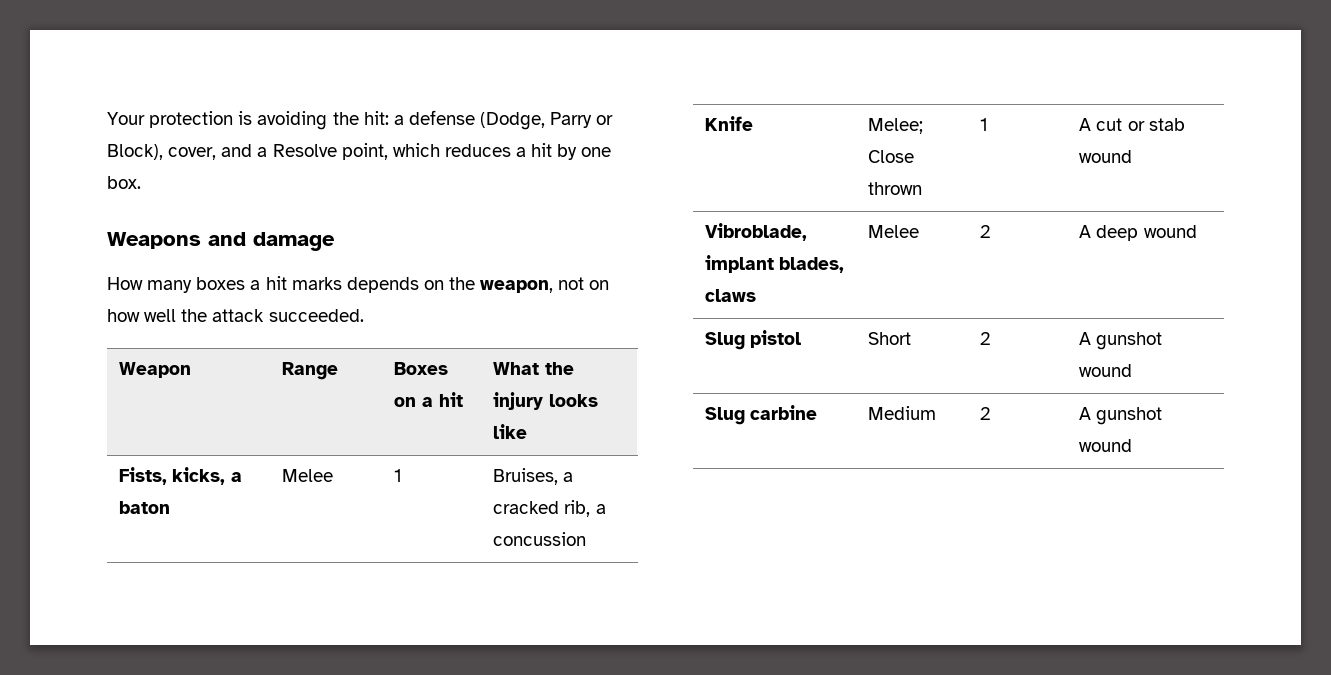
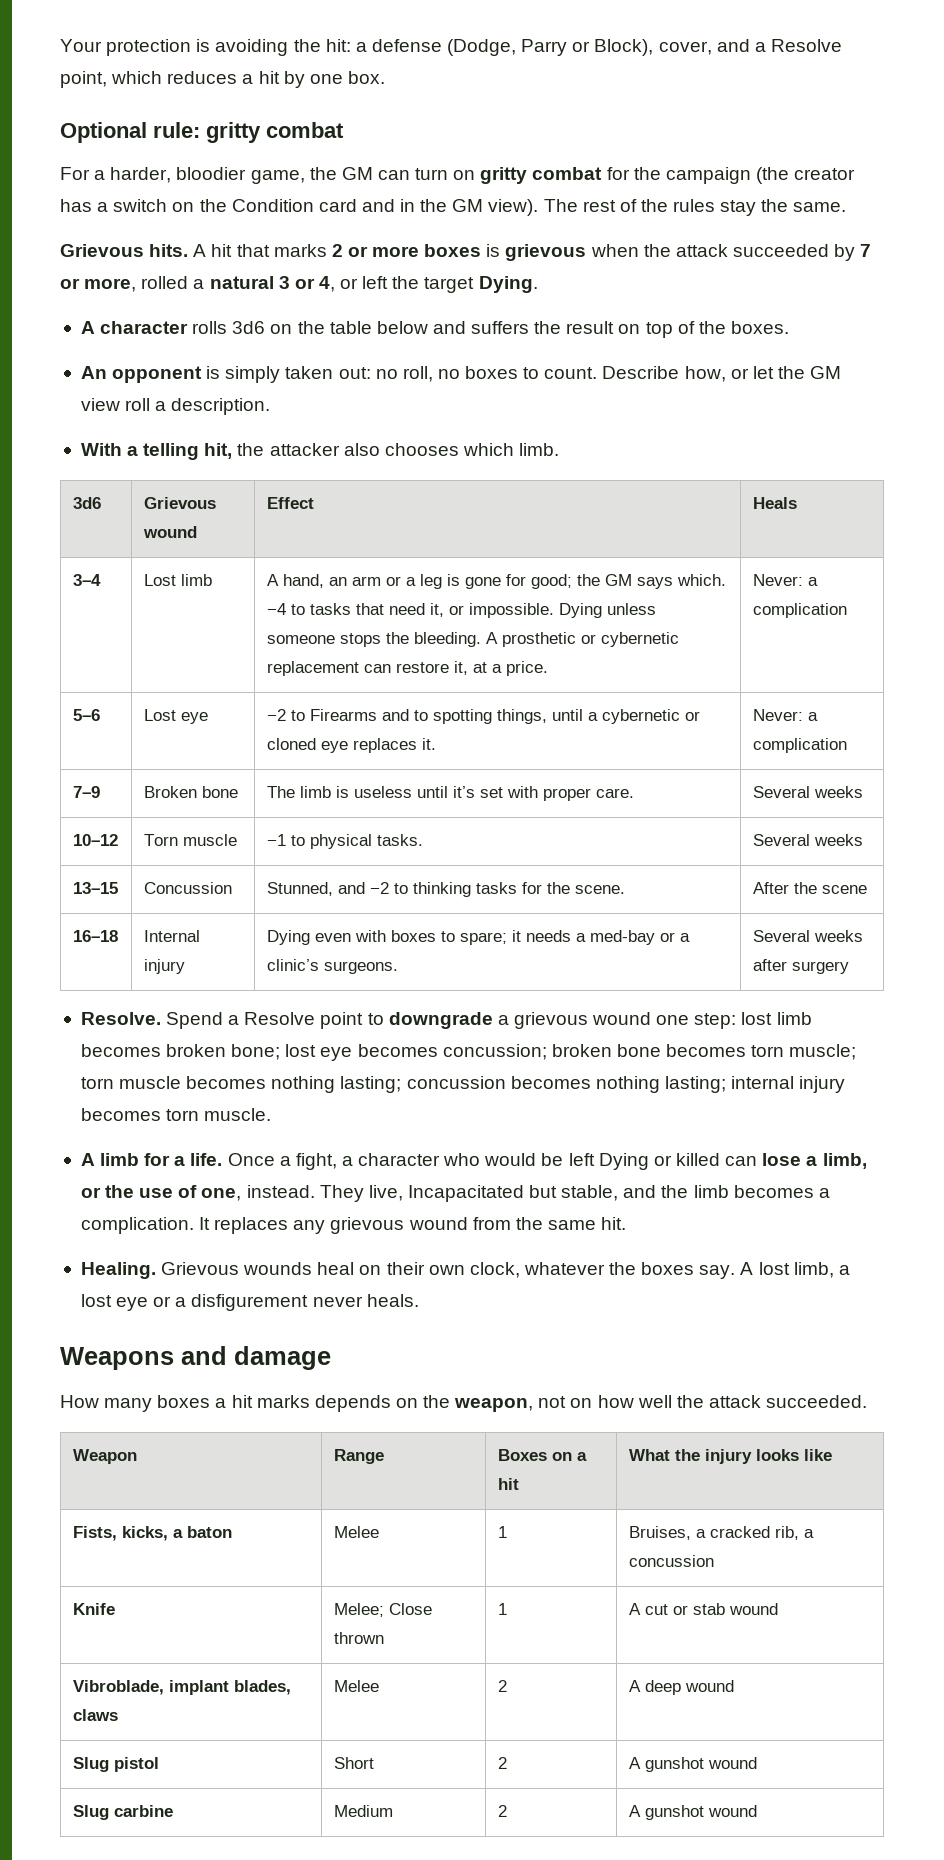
(141, 182) none -> [60,122,344,143] [60,167,856,184] [60,199,847,216] [60,244,872,261] [60,276,538,293] [80,321,789,338] [80,366,842,383] [80,398,271,415] [80,443,560,460] [72,497,101,509] [143,497,216,509] [142,526,197,538] [266,497,314,509] [752,497,797,509] [72,574,101,586] [143,574,212,586] [266,574,726,589] [266,603,656,618] [266,632,679,647] [266,661,548,676] [752,574,818,586] [752,603,847,618] [72,709,100,721] [143,709,208,724] [266,709,700,724] [266,738,436,753] [752,709,818,721] [752,738,847,753] [72,786,100,798] [143,786,238,798] [266,786,634,801] [752,786,863,798] [72,834,118,846] [143,834,237,846] [266,834,423,849] [752,834,863,846] [72,882,118,894] [143,882,232,894] [266,882,625,897] [752,882,867,894] [72,930,118,942] [143,930,200,942] [143,959,185,974] [266,930,690,945] [266,959,398,974] [752,930,863,942] [752,959,849,974] [80,1012,812,1029] [80,1044,857,1061] [80,1076,846,1093] [80,1108,272,1121] [80,1153,867,1170] [80,1185,830,1202] [80,1217,627,1234] [80,1262,850,1279] [80,1294,419,1311] // Optional rule: gritty combat // For a harder, bloodier game, the GM can turn on gritty combat for the campaign (the creator has a switch on the Condition card and in the GM view). The rest of the rules stay the same. // Grievous hits. A hit that marks 2 or more boxes is grievous when the attack succeeded by 7 or more, rolled a natural 3 or 4, or left the target Dying. // A character rolls 3d6 on the table below and suffers the result on top of the boxes. // An opponent is simply taken out: no roll, no boxes to count. Describe how, or let the GM view roll a description. // With a telling hit, the attacker also chooses which limb. // 3d6 | Grievous wound | Effect | Heals // 3–4 | Lost limb | A hand, an arm or a leg is gone for good; the GM says which. −4 to tasks that need it, or impossible. Dying unless someone stops the bleeding. A prosthetic or cybernetic replacement can restore it, at a price. | Never: a complication // 5–6 | Lost eye | −2 to Firearms and to spotting things, until a cybernetic or cloned eye replaces it. | Never: a complication // 7–9 | Broken bone | The limb is useless until it’s set with proper care. | Several weeks // 10–12 | Torn muscle | −1 to physical tasks. | Several weeks // 13–15 | Concussion | Stunned, and −2 to thinking tasks for the scene. | After the scene // 16–18 | Internal injury | Dying even with boxes to spare; it needs a med-bay or a clinic’s surgeons. | Several weeks after surgery // Resolve. Spend a Resolve point to downgrade a grievous wound one step: lost limb becomes broken bone; lost eye becomes concussion; broken bone becomes torn muscle; torn muscle becomes nothing lasting; concussion becomes nothing lasting; internal injury becomes torn muscle. // A limb for a life. Once a fight, a character who would be left Dying or killed can lose a limb, or the use of one, instead. They live, Incapacitated but stable, and the limb becomes a complication. It replaces any grievous wound from the same hit. // Healing. Grievous wounds heal on their own clock, whatever the boxes say. A lost limb, a lost eye or a disfigurement never heals.

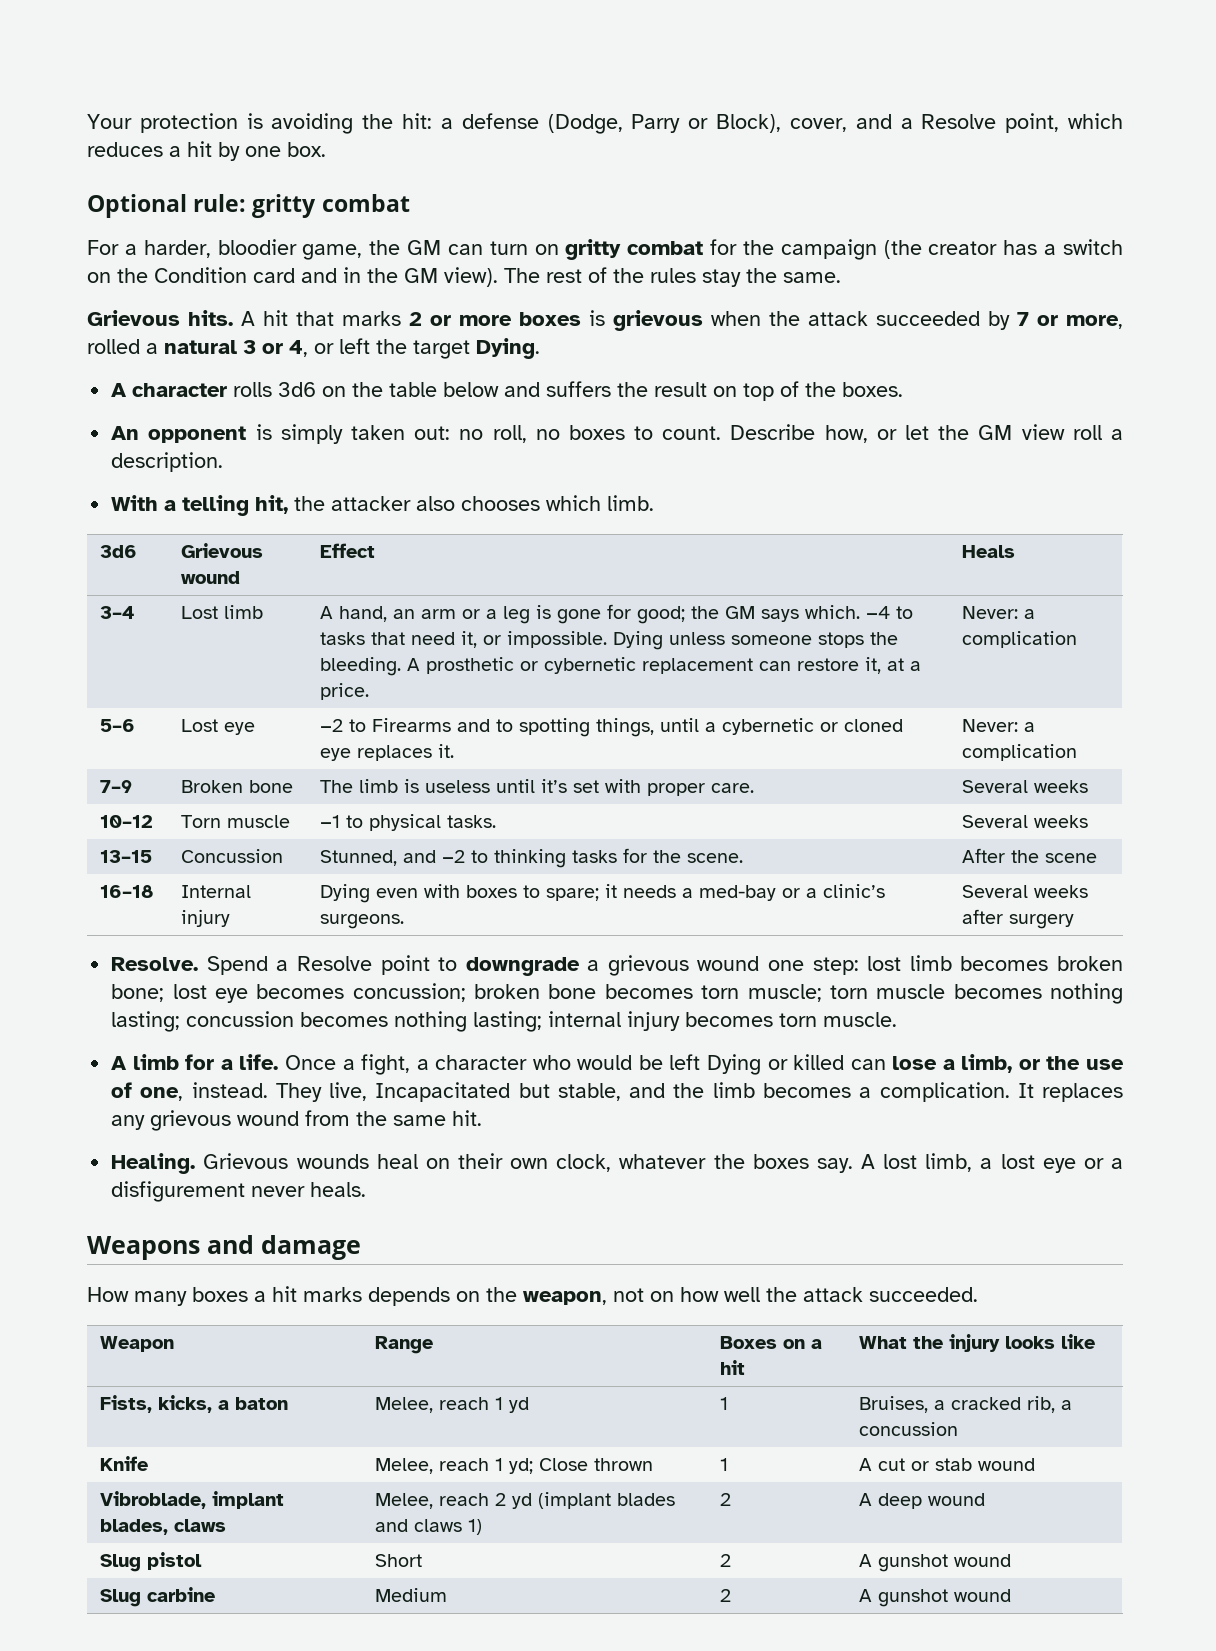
[333,1526,379,1538] Melee -> [375,1397,530,1413] Melee, reach 1 yd
[333,1603,384,1617] Melee; -> [375,1458,534,1474] Melee, reach 1 yd;
[333,1680,379,1692] Melee -> [375,1492,676,1509] [375,1519,483,1535] Melee, reach 2 yd (implant blades and claws 1)

